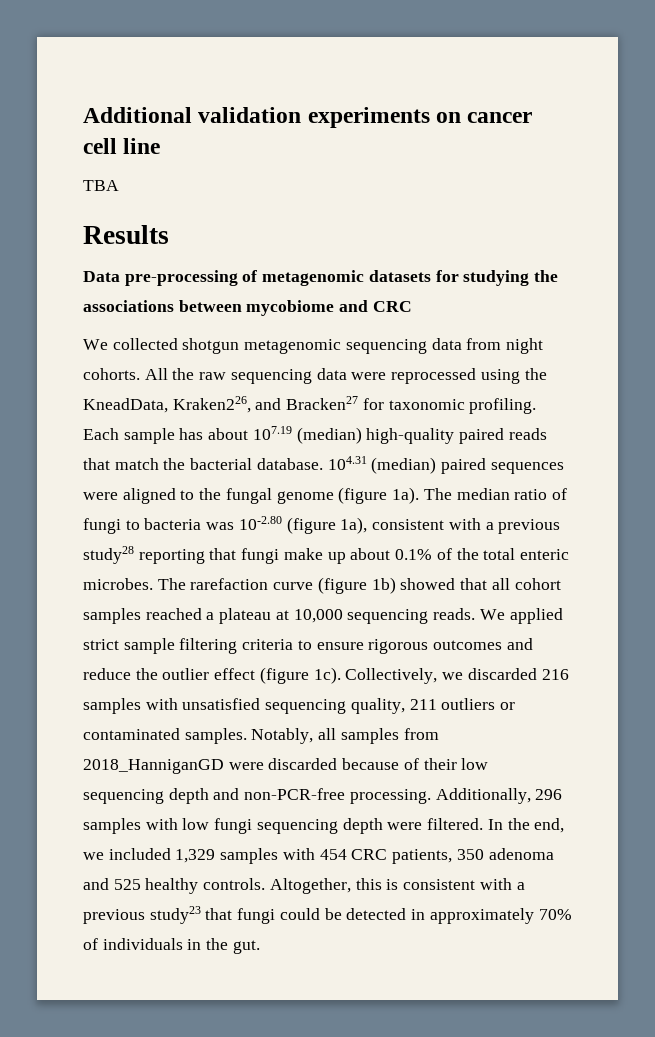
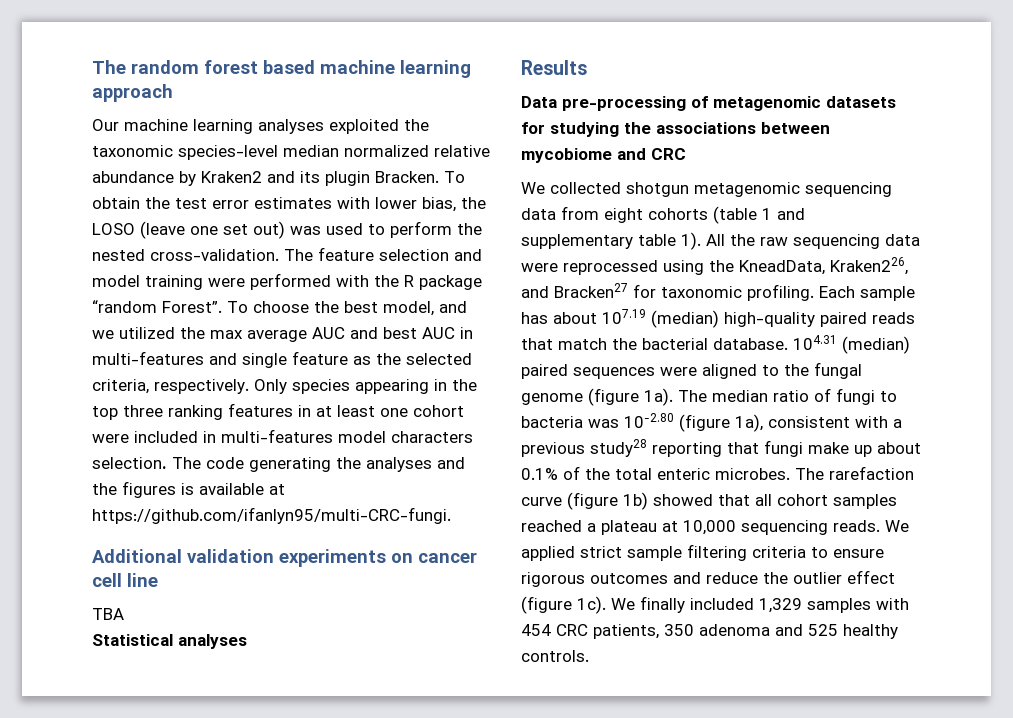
(83, 115) none -> [92,60,471,78] [92,84,173,102] [92,119,429,134] [92,145,490,160] [92,171,465,186] [92,197,486,212] [92,221,482,239] [92,247,482,261] [92,273,482,290] [92,300,467,316] [92,327,473,342] [92,351,472,368] [92,379,477,394] [92,403,464,420] [92,429,473,443] [92,457,465,472] [92,481,285,498] [92,507,451,524] The random forest based machine learning approach // Our machine learning analyses exploited the taxonomic species-level median normalized relative abundance by Kraken2 and its plugin Bracken. To obtain the test error estimates with lower bias, the LOSO (leave one set out) was used to perform the nested cross-validation. The feature selection and model training were performed with the R package “random Forest”. To choose the best model, and we utilized the max average AUC and best AUC in multi-features and single feature as the selected criteria, respectively. Only species appearing in the top three ranking features in at least one cohort were included in multi-features model characters selection. The code generating the analyses and the figures is available at https://github.com/ifanlyn95/multi-CRC-fungi. //
(119, 185) none -> [92,634,247,649] // Statistical analyses
[506,338,544,354] [83,368,140,380] night cohorts. -> [604,206,805,224] [521,232,701,250] eight cohorts (table 1 and supplementary table 1).
[345,668,569,684] [83,698,516,714] [83,728,439,744] [83,758,489,774] [83,788,563,804] [83,818,565,834] [83,852,104,860] Collectively, we discarded 216 samples with unsatisfied sequencing quality, 211 outliers or contaminated samples. Notably, all samples from 2018_HanniganGD were discarded because of their low sequencing depth and non-PCR-free processing. Additionally, 296 samples with low fungi sequencing depth were filtered. In the end, we -> [611,596,685,613] We finally
[269,878,525,894] [83,906,572,924] [83,938,260,954] Altogether, this is consistent with a previous study23 that fungi could be detected in approximately 70% of individuals in the gut. -> (589, 656) none

